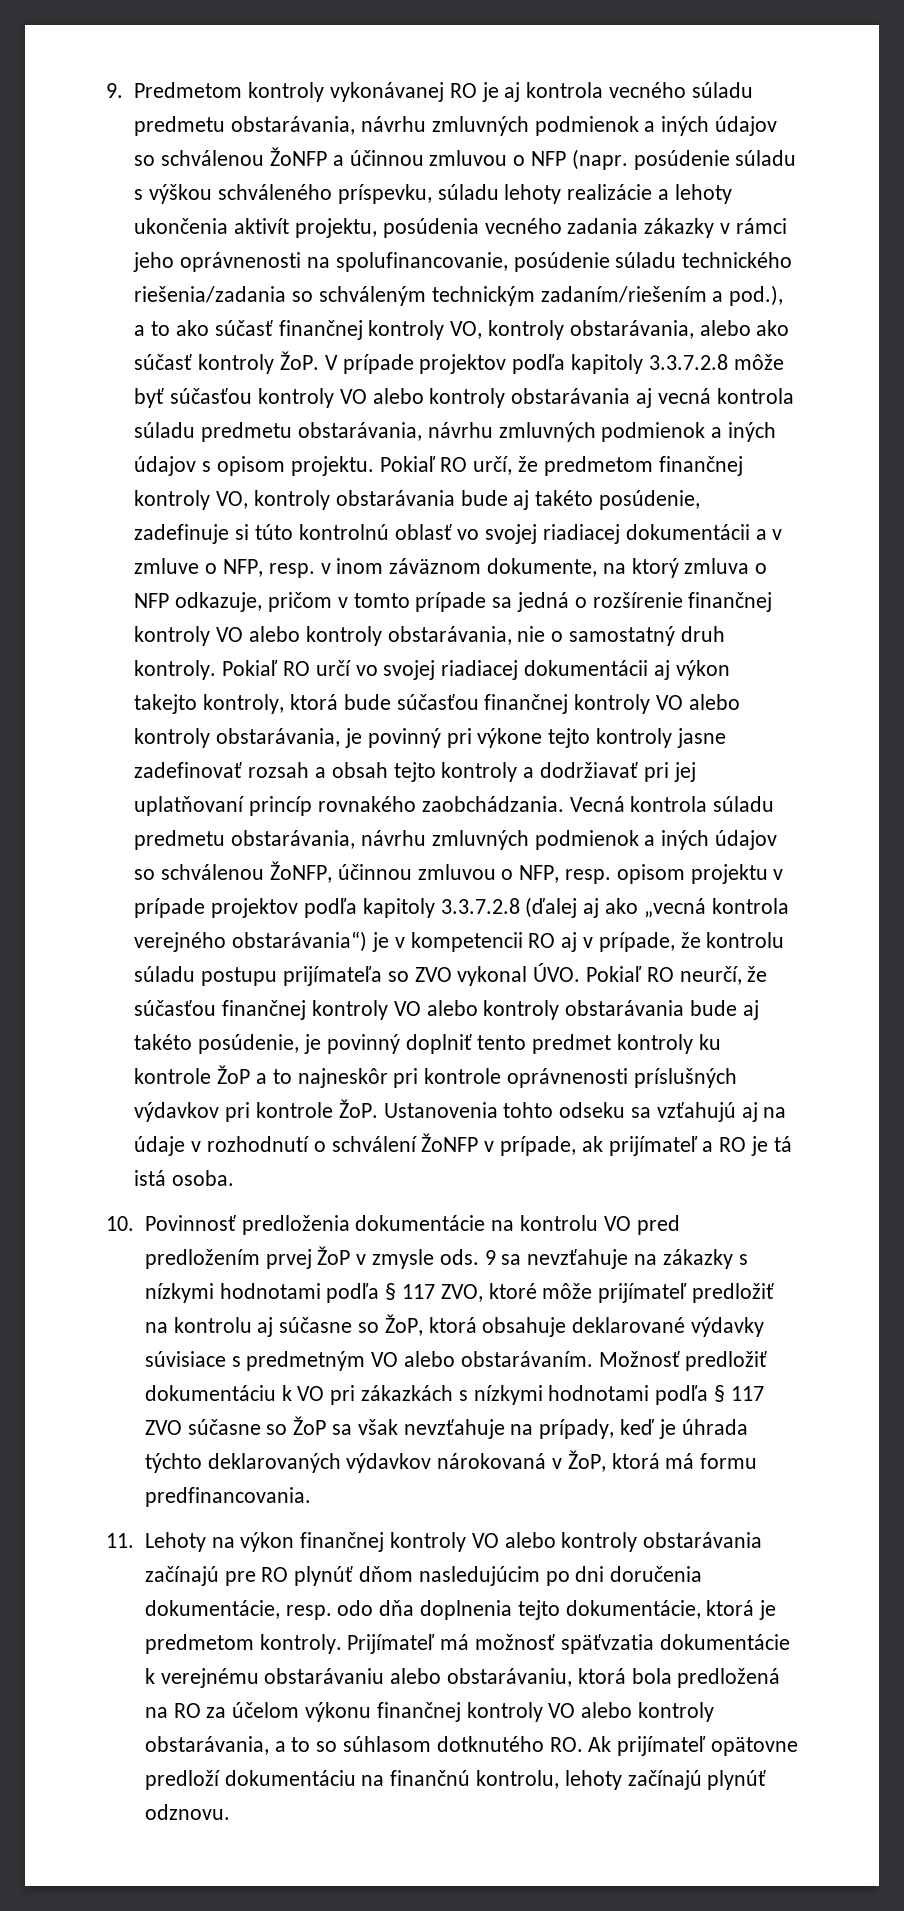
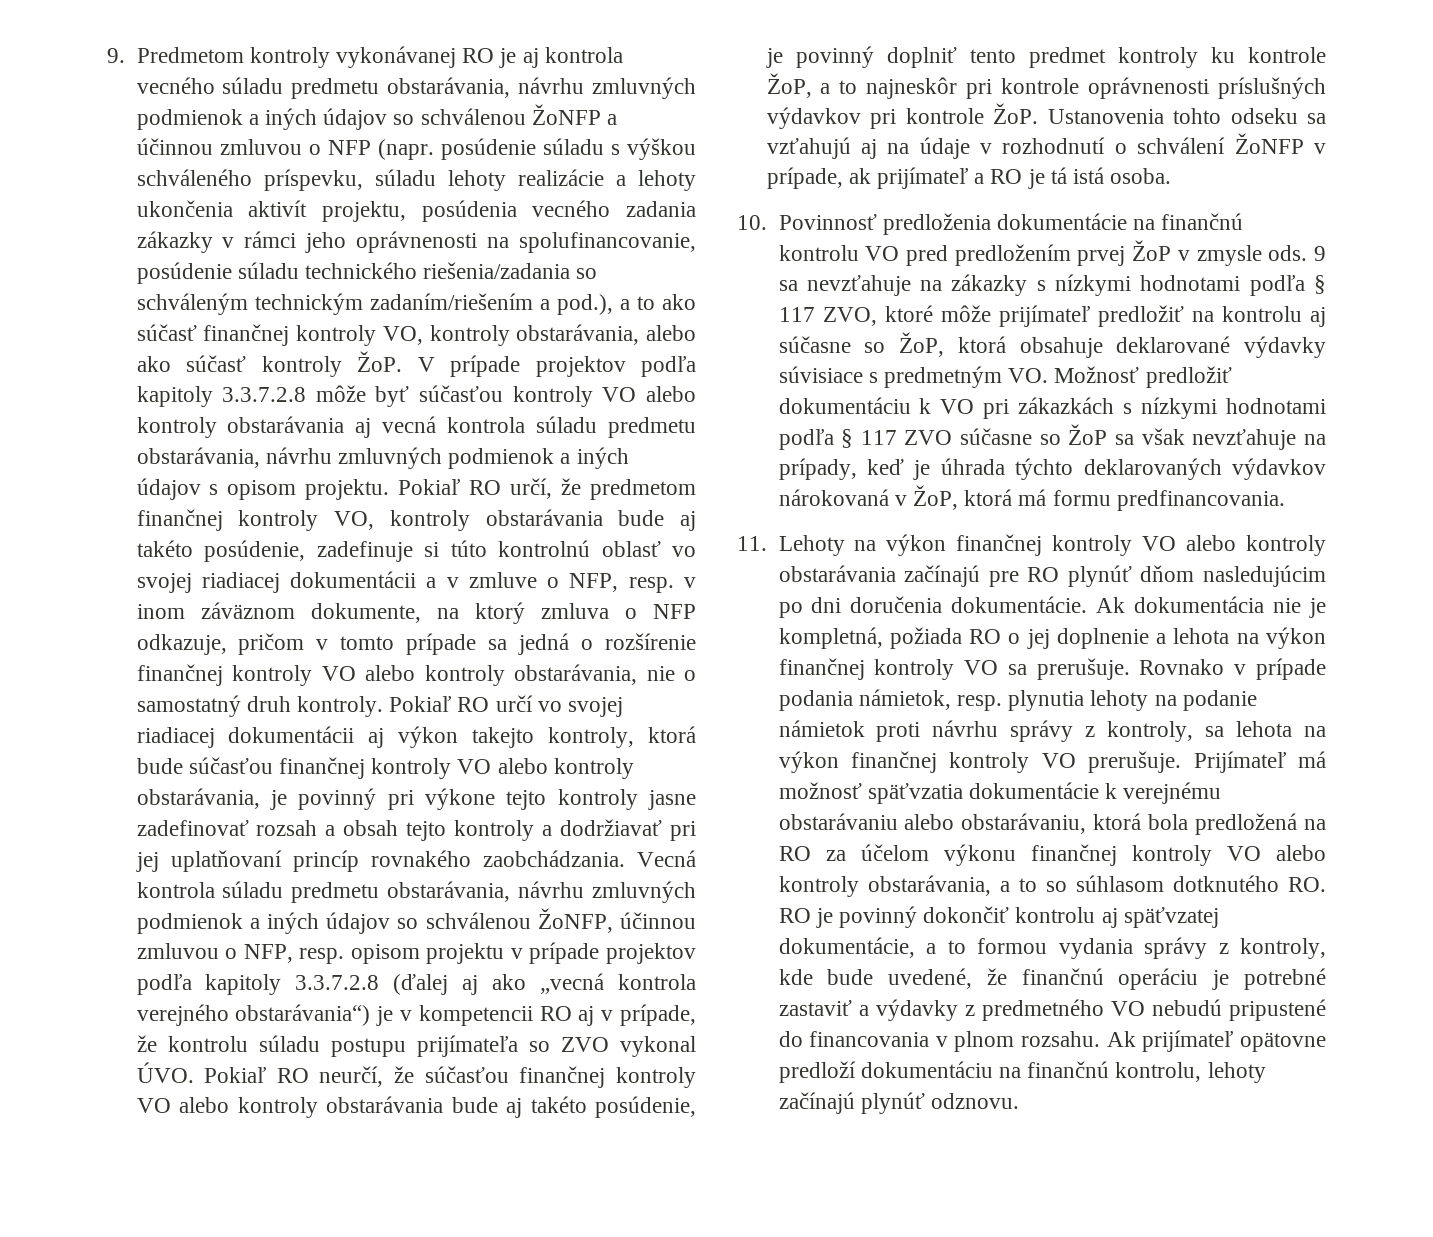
[217,1065,251,1084] ŽoP -> [766,73,812,98] ŽoP,
(515, 1225) none -> [1161,213,1244,230] finančnú
[371,1351,593,1367] VO alebo obstarávaním. -> [1008,368,1049,383] VO.
[144,1600,777,1620] [144,1634,342,1654] dokumentácie, resp. odo dňa doplnenia tejto dokumentácie, ktorá je predmetom kontroly. -> [951,596,1326,618] [778,627,1326,649] [778,658,1326,680] [778,689,1257,711] [778,720,1326,742] [778,751,1182,773] dokumentácie. Ak dokumentácia nie je kompletná, požiada RO o jej doplnenie a lehota na výkon finančnej kontroly VO sa prerušuje. Rovnako v prípade podania námietok, resp. plynutia lehoty na podanie námietok proti návrhu správy z kontroly, sa lehota na výkon finančnej kontroly VO prerušuje.
(583, 1744) none -> [778,906,1219,928] [778,937,1326,959] [778,968,1326,990] [778,999,1326,1021] [778,1031,1101,1052] RO je povinný dokončiť kontrolu aj späťvzatej dokumentácie, a to formou vydania správy z kontroly, kde bude uvedené, že finančnú operáciu je potrebné zastaviť a výdavky z predmetného VO nebudú pripustené do financovania v plnom rozsahu.

